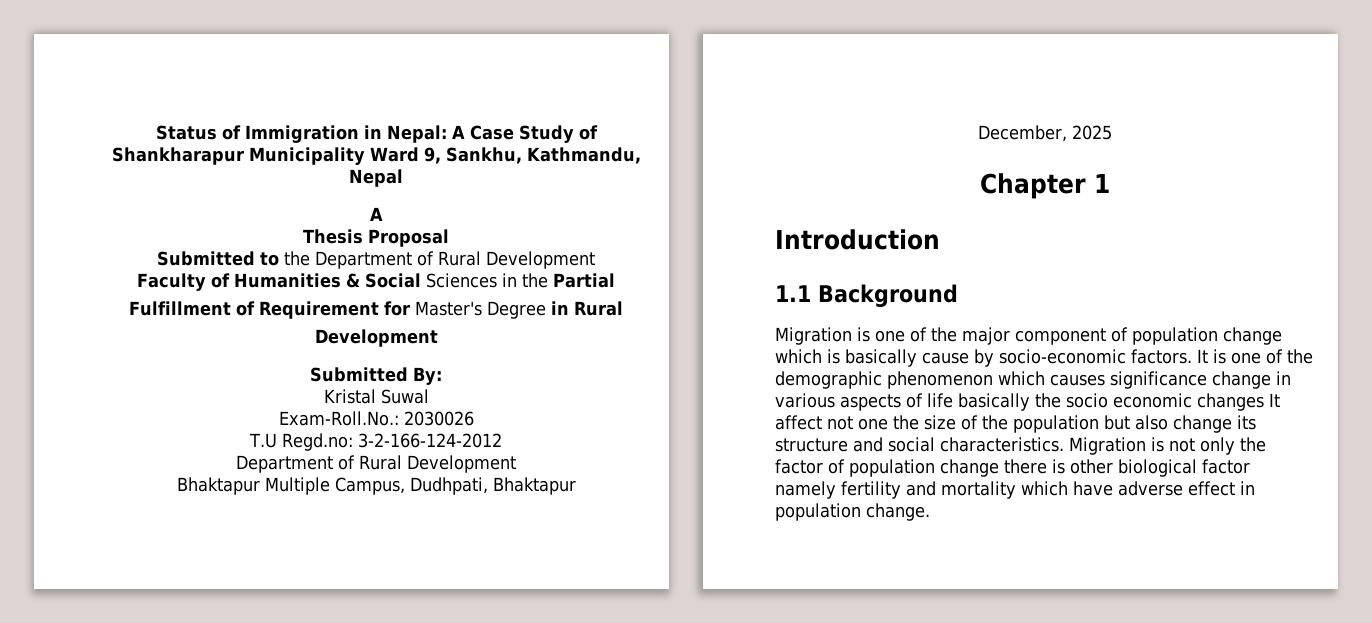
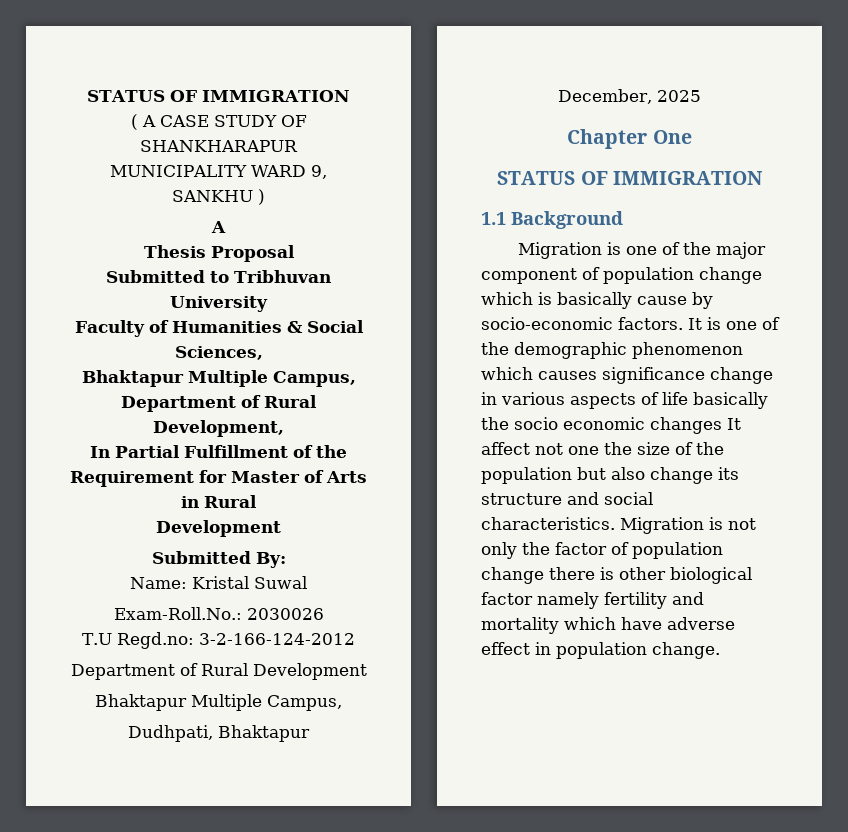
[155,125,598,143] [111,147,641,165] [349,169,403,187] Status of Immigration in Nepal: A Case Study of Shankharapur Municipality Ward 9, Sankhu, Kathmandu, Nepal -> [87,90,350,102] [130,114,307,130] [140,140,298,152] [109,165,328,179] [172,189,265,205] STATUS OF IMMIGRATION // ( A CASE STUDY OF SHANKHARAPUR MUNICIPALITY WARD 9, SANKHU )
[284,251,595,269] the Department of Rural Development -> [234,270,332,283] [170,296,268,312] Tribhuvan University
[425,273,548,288] Sciences in the -> [174,346,263,360] [81,370,356,387] [121,395,317,412] [153,420,284,437] [90,446,110,458] Sciences, // Bhaktapur Multiple Campus, Department of Rural Development, // In
(615, 280) // -> (180, 451) none
(255, 308) none -> [316,445,347,458] the
[414,301,546,319] Master's Degree -> [231,470,367,483] Master of Arts
(442, 376) none -> [130,577,187,589] Name:
(405, 486) none -> (342, 703) //
[1094,174,1110,193] [775,229,940,250] 1 // Introduction -> [652,130,692,144] [497,171,763,185] One // STATUS OF IMMIGRATION

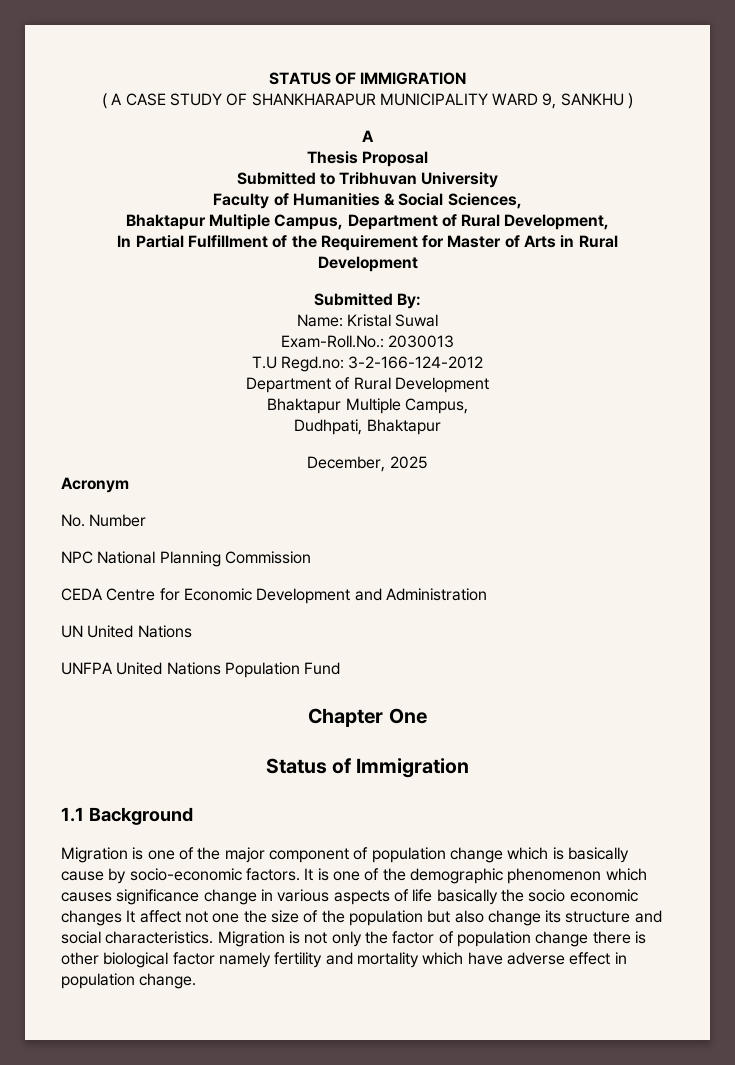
[246,608,324,620] 2030026 -> [388,335,455,348] 2030013
(701, 96) none -> [61,477,129,493] [61,514,147,527] [61,551,311,567] [61,588,487,604] [61,625,192,638] [61,662,341,678] // Acronym // No. Number // NPC National Planning Commission // CEDA Centre for Economic Development and Administration // UN United Nations // UNFPA United Nations Population Fund
[497,171,763,185] STATUS OF IMMIGRATION -> [265,758,470,778] Status of Immigration

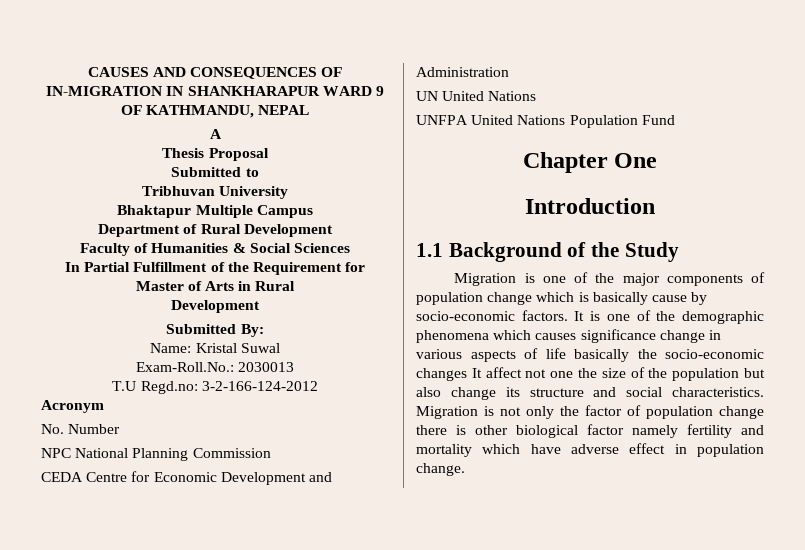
[268,72,467,85] [101,93,634,109] STATUS OF IMMIGRATION // ( A CASE STUDY OF SHANKHARAPUR MUNICIPALITY WARD 9, SANKHU ) -> [87,67,343,79] [46,86,384,96] [120,105,310,118] CAUSES AND CONSEQUENCES OF IN-MIGRATION IN SHANKHARAPUR WARD 9 OF KATHMANDU, NEPAL
(335, 179) none -> (259, 172) //
(499, 180) none -> [117,205,313,218] [98,224,333,237] // Bhaktapur Multiple Campus // Department of Rural Development
[447,193,522,209] [125,214,610,230] Sciences, // Bhaktapur Multiple Campus, Department of Rural Development, -> [293,243,350,253] Sciences
[246,377,489,393] [267,398,468,414] [294,419,441,435] [307,456,428,472] // Department of Rural Development // Bhaktapur Multiple Campus, // Dudhpati, Bhaktapur // December, 2025 -> (318, 386) none
[265,758,470,778] Status of Immigration -> [525,198,655,214] Introduction
(193, 816) none -> [567,242,679,262] of the Study
[268,848,349,863] component -> [666,274,743,286] components
[507,868,602,884] phenomenon -> [416,330,489,343] phenomena
[528,889,638,902] socio economic -> [665,349,764,359] socio-economic

